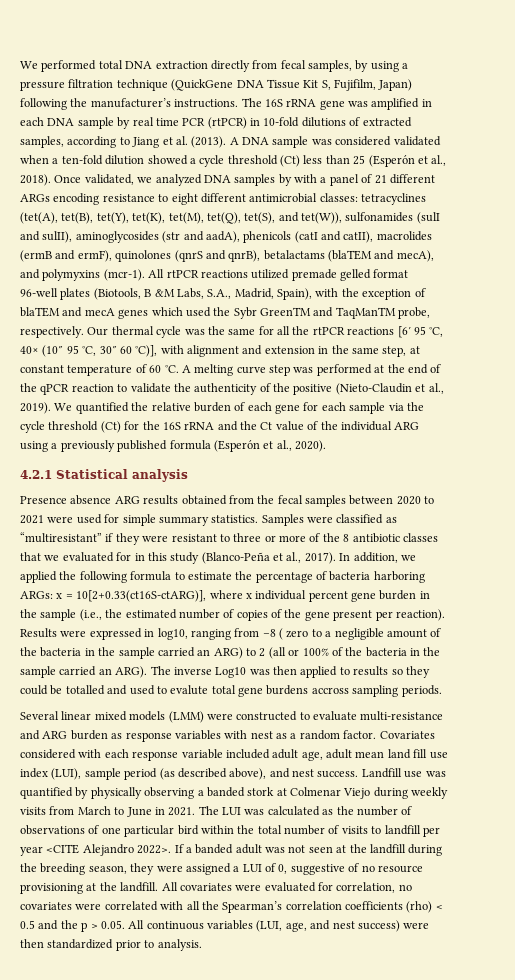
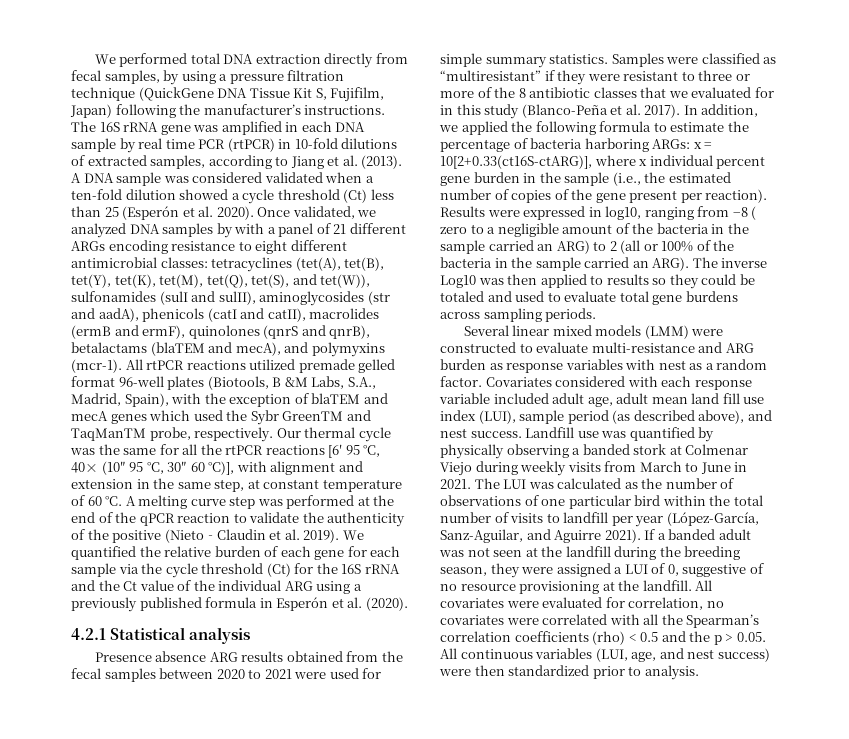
[431,155,447,166] [20,174,51,186] al., 2018). -> [198,206,254,220] al. 2020).
[428,383,444,394] al., -> [284,529,300,540] al.
[213,440,326,452] (Esperón et al., 2020). -> [259,597,408,611] in Esperón et al. (2020).
[286,552,302,563] al., -> [625,104,641,115] al.
[65,685,105,695] totalled -> [440,291,484,302] totaled
[170,685,209,695] evalute -> [564,291,617,302] evaluate
[311,687,349,694] accross -> [440,312,480,319] across
[46,844,172,856] <CITE Alejandro 2022>. -> [666,512,759,526] [440,529,641,543] (López-García, Sanz-Aguilar, and Aguirre 2021).

